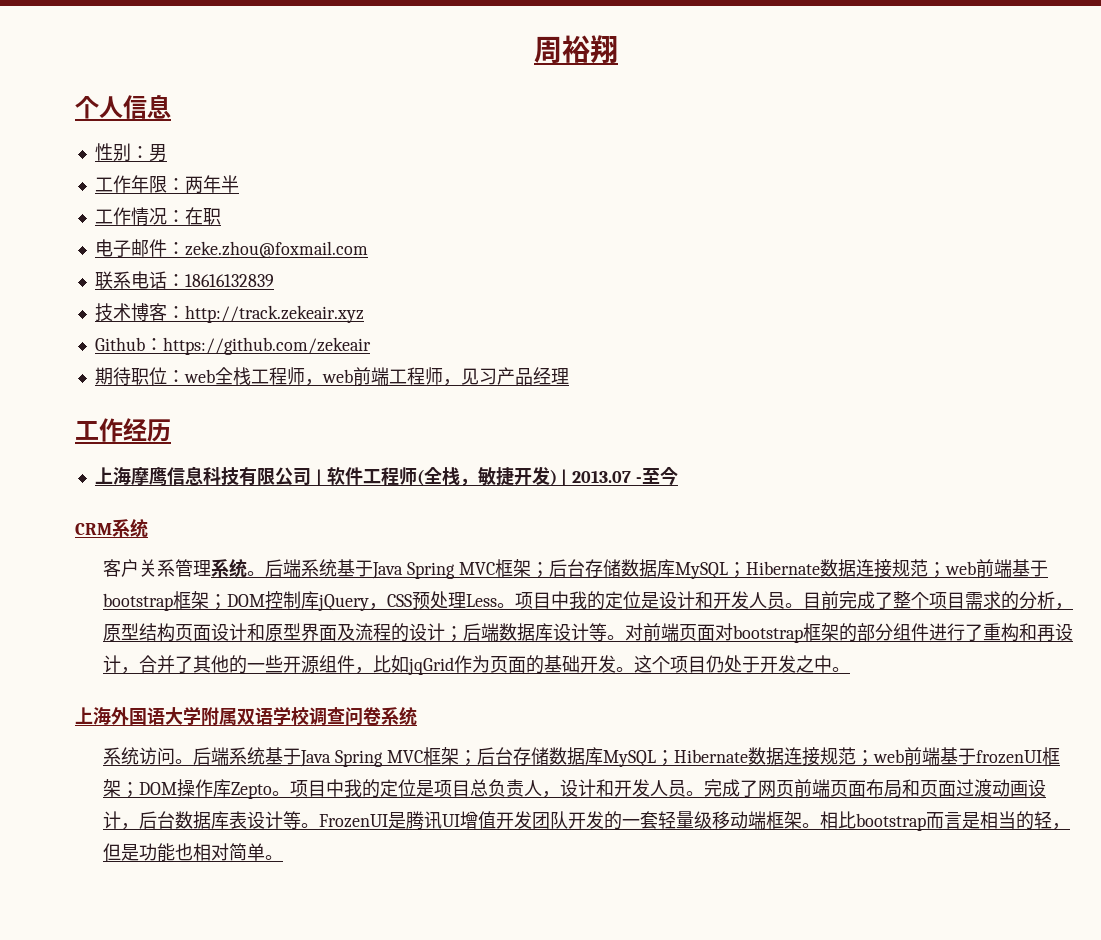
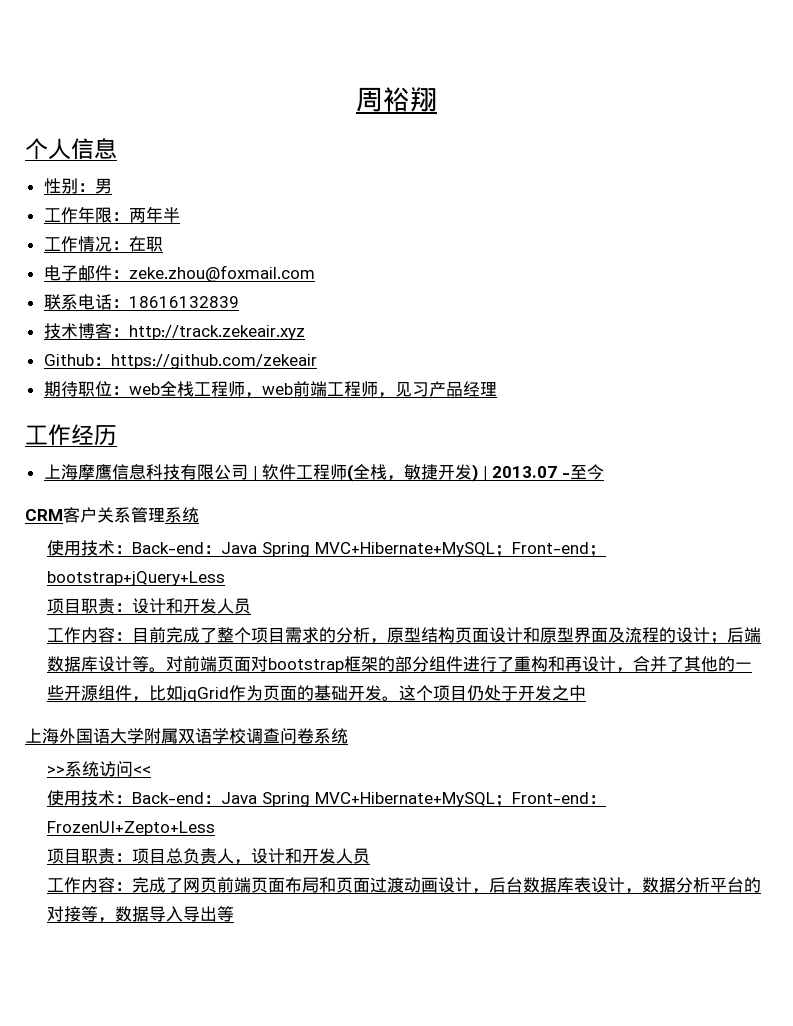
[112,518,148,538] 系统 // -> (63, 515) none
[246,559,1048,579] [102,591,803,611] 。后端系统基于Java Spring MVC框架；后台存储数据库MySQL；Hibernate数据连接规范；web前端基于bootstrap框架；DOM控制库jQuery，CSS预处理Less。项目中我的定位是设计和开发人员。 -> [47,540,607,557] [47,571,226,586] [47,598,252,614] [47,627,133,643] // 使用技术：Back-end：Java Spring MVC+Hibernate+MySQL；Front-end；bootstrap+jQuery+Less // 项目职责：设计和开发人员 // 工作内容：
[831,667,850,672] 。 -> (587, 693) none
(417, 716) none -> [47,766,66,775] >>
[174,747,1060,767] [102,779,434,799] 。后端系统基于Java Spring MVC框架；后台存储数据库MySQL；Hibernate数据连接规范；web前端基于frozenUI框架；DOM操作库Zepto。项目中我的定位是 -> [133,766,152,775] [47,790,607,807] [47,821,216,836] [47,848,133,864] << // 使用技术：Back-end：Java Spring MVC+Hibernate+MySQL；Front-end：FrozenUI+Zepto+Less // 项目职责：
[685,791,704,796] 。 -> [47,877,133,893] // 工作内容：
[282,811,1070,831] [102,843,283,862] 等。FrozenUI是腾讯UI增值开发团队开发的一套轻量级移动端框架。相比bootstrap而言是相当的轻，但是功能也相对简单。 -> [625,877,762,894] [47,906,235,923] ，数据分析平台的对接等，数据导入导出等

